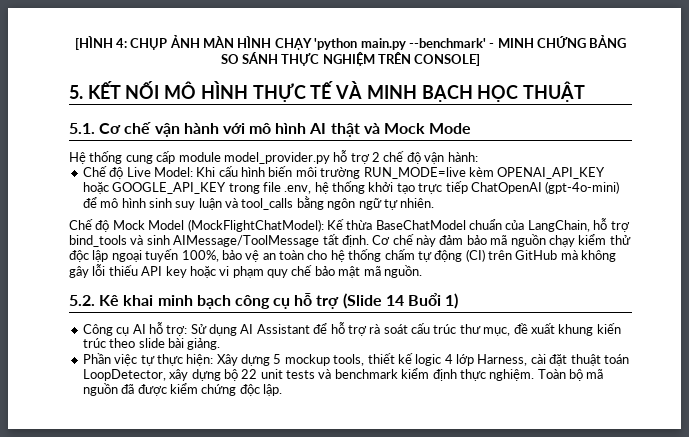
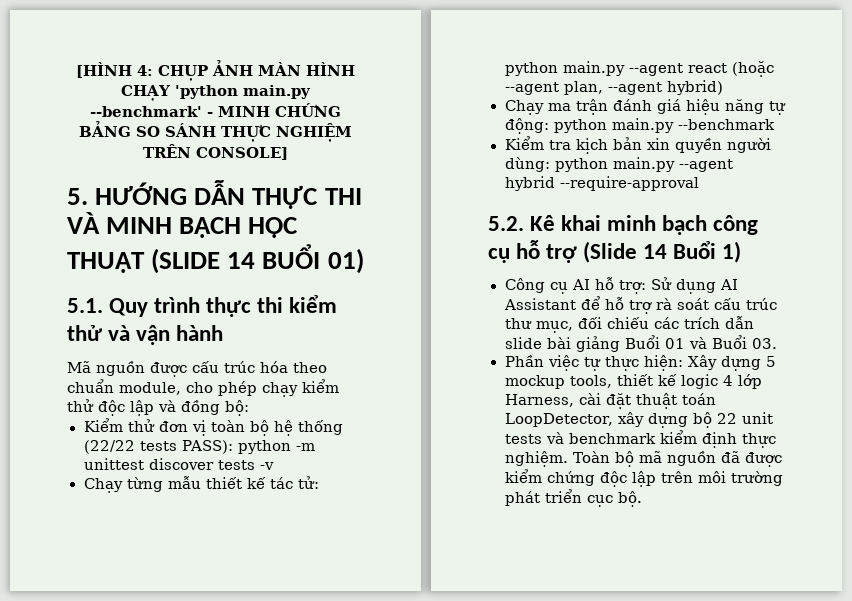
[87,81,334,102] KẾT NỐI MÔ HÌNH THỰC TẾ -> [95,180,362,209] HƯỚNG DẪN THỰC THI
[69,122,472,137] [69,150,478,164] [82,166,606,179] [82,181,620,194] [82,196,435,210] [69,218,630,232] [69,234,546,247] // 5.1. Cơ chế vận hành với mô hình AI thật và Mock Mode // Hệ thống cung cấp module model_provider.py hỗ trợ 2 chế độ vận hành: // Chế độ Live Model: Khi cấu hình biến môi trường RUN_MODE=live kèm OPENAI_API_KEY hoặc GOOGLE_API_KEY trong file .env, hệ thống khởi tạo trực tiếp ChatOpenAI (gpt-4o-mini) để mô hình sinh suy luận và tool_calls bằng ngôn ngữ tự nhiên. // Chế độ Mock Model (MockFlightChatModel): Kế thừa BaseChatModel chuẩn của LangChain, hỗ trợ bind_tools và sinh AIMessage/ToolMessage tất định. Cơ chế này đảm bảo mã nguồn -> [151,244,364,274] [67,295,338,317] [67,325,224,345] [67,361,327,377] [67,379,257,396] (SLIDE 14 BUỔI 01) // 5.1. Quy trình thực thi kiểm thử và vận hành // Mã nguồn được cấu trúc hóa theo chuẩn module, cho phép
[111,249,617,262] [69,264,422,278] ngoại tuyến 100%, bảo vệ an toàn cho hệ thống chấm tự động (CI) trên GitHub mà không gây lỗi thiếu API key hoặc vi phạm quy chế bảo mật mã nguồn. -> [158,400,249,416] [83,418,343,436] [83,440,316,454] [83,458,274,470] [83,476,319,493] [504,61,774,77] [504,80,723,95] [504,99,786,115] [504,118,775,134] [504,136,771,154] [504,157,733,172] [504,176,699,191] và đồng bộ: // Kiểm thử đơn vị toàn bộ hệ thống (22/22 tests PASS): python -m unittest discover tests -v // Chạy từng mẫu thiết kế tác tử: python main.py --agent react (hoặc --agent plan, --agent hybrid) // Chạy ma trận đánh giá hiệu năng tự động: python main.py --benchmark // Kiểm tra kịch bản xin quyền người dùng: python main.py --agent hybrid --require-approval
[513,323,621,336] [82,338,221,350] đề xuất khung kiến trúc theo slide bài giảng. -> [577,316,754,329] [504,335,777,352] đối chiếu các trích dẫn slide bài giảng Buổi 01 và Buổi 03.
[263,384,282,396] lập. -> [631,471,783,487] [504,489,642,507] lập trên môi trường phát triển cục bộ.

